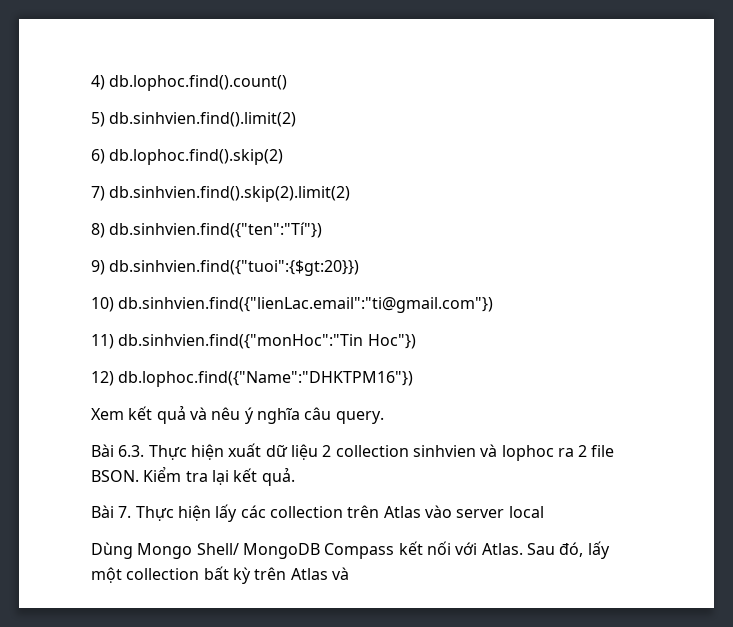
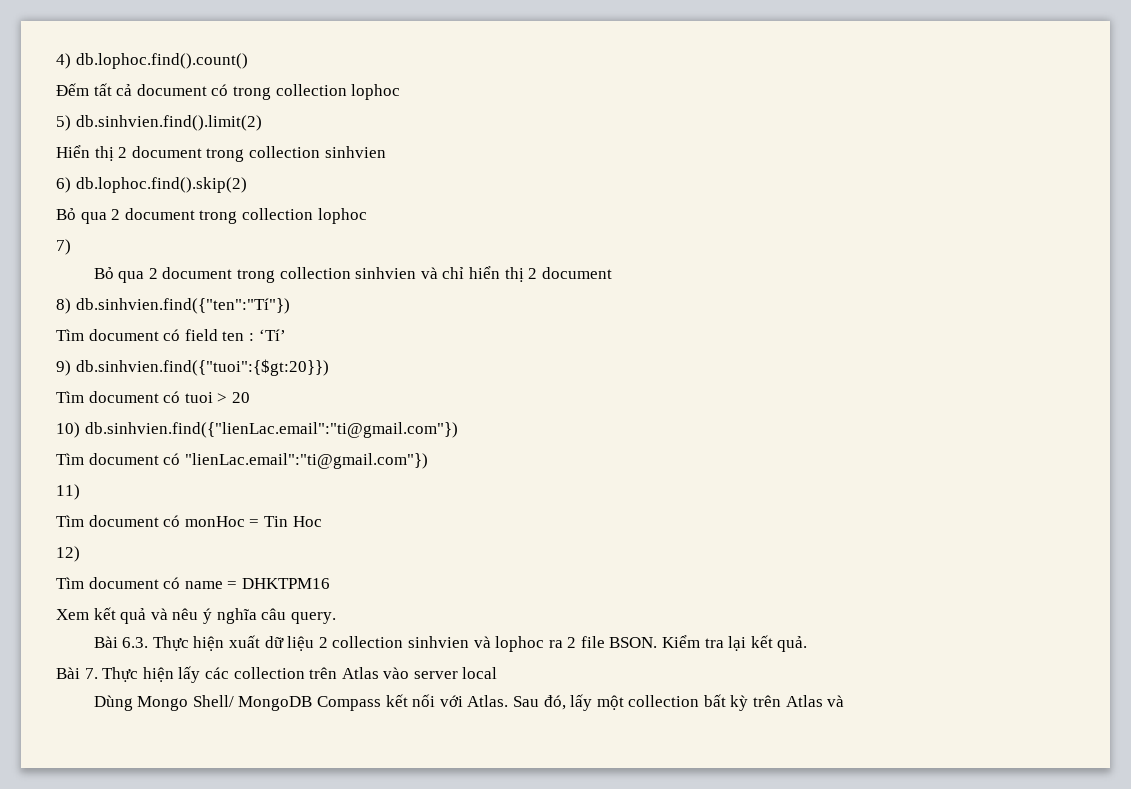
[91,112,297,127] [91,149,284,165] [91,186,351,202] [91,222,323,238] [91,260,360,276] [91,297,494,313] [91,334,416,349] [91,371,414,387] 5) db.sinhvien.find().limit(2) // 6) db.lophoc.find().skip(2) // 7) db.sinhvien.find().skip(2).limit(2) // 8) db.sinhvien.find({"ten":"Tí"}) // 9) db.sinhvien.find({"tuoi":{$gt:20}}) // 10) db.sinhvien.find({"lienLac.email":"ti@gmail.com"}) // 11) db.sinhvien.find({"monHoc":"Tin Hoc"}) // 12) db.lophoc.find({"Name":"DHKTPM16"}) -> [56,83,401,100] [56,115,262,131] [56,145,386,162] [56,177,247,193] [56,208,367,224] [56,239,71,255] [93,266,612,283] [56,298,290,314] [56,329,286,341] [56,359,329,376] [56,391,250,403] [56,422,458,438] [56,453,428,469] [56,484,80,500] [56,515,322,527] [56,546,80,562] [56,577,330,589] Đếm tất cả document có trong collection lophoc // 5) db.sinhvien.find().limit(2) // Hiển thị 2 document trong collection sinhvien // 6) db.lophoc.find().skip(2) // Bỏ qua 2 document trong collection lophoc // 7) // Bỏ qua 2 document trong collection sinhvien và chỉ hiển thị 2 document // 8) db.sinhvien.find({"ten":"Tí"}) // Tìm document có field ten : ‘Tí’ // 9) db.sinhvien.find({"tuoi":{$gt:20}}) // Tìm document có tuoi > 20 // 10) db.sinhvien.find({"lienLac.email":"ti@gmail.com"}) // Tìm document có "lienLac.email":"ti@gmail.com"}) // 11) // Tìm document có monHoc = Tin Hoc // 12) // Tìm document có name = DHKTPM16

